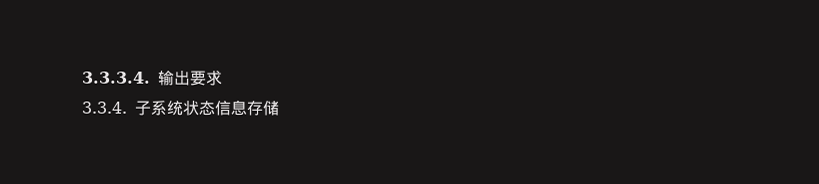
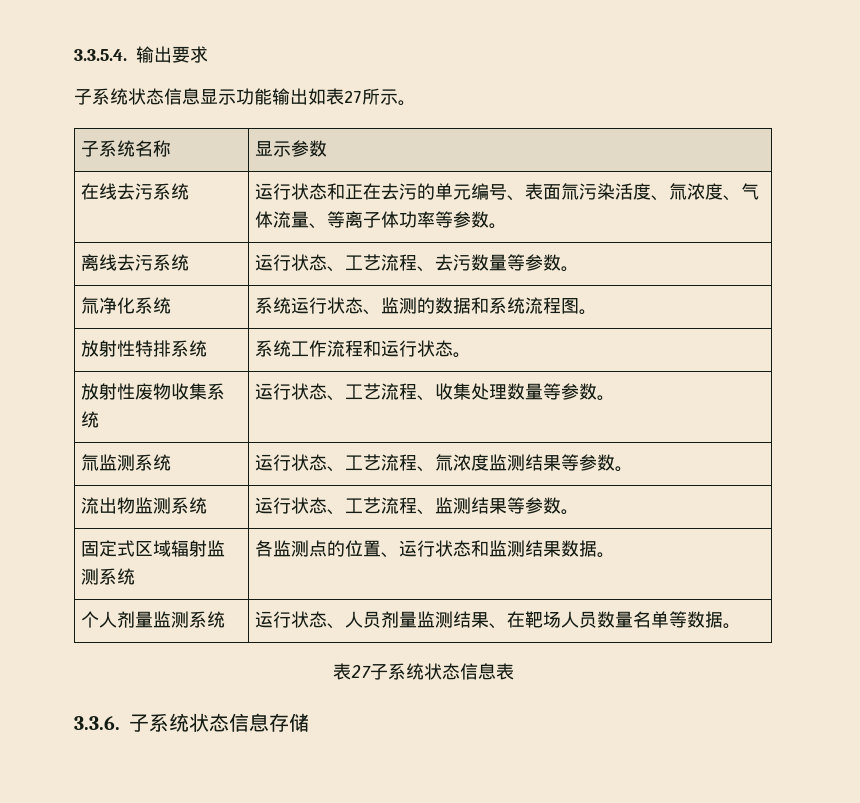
[82,71,151,84] 3.3.3.4. -> [74,49,127,61] 3.3.5.4.
[81,101,127,114] 3.3.4. -> [74,88,416,106] [81,140,172,157] [255,140,328,157] [81,183,190,200] [255,183,760,201] [255,211,508,229] [81,254,190,271] [255,254,580,272] [81,297,172,314] [255,297,598,315] [81,340,208,357] [255,340,472,358] [81,383,226,400] [81,411,100,428] [255,383,616,401] [81,454,172,471] [255,454,634,472] [81,497,208,514] [255,497,580,515] [81,540,226,557] [81,568,136,585] [255,540,616,558] [81,611,226,628] [255,611,742,629] [332,663,514,680] [74,716,120,730] 子系统状态信息显示功能输出如表27所示。 // 子系统名称 | 显示参数 // 在线去污系统 | 运行状态和正在去污的单元编号、表面氚污染活度、氚浓度、气体流量、等离子体功率等参数。 // 离线去污系统 | 运行状态、工艺流程、去污数量等参数。 // 氚净化系统 | 系统运行状态、监测的数据和系统流程图。 // 放射性特排系统 | 系统工作流程和运行状态。 // 放射性废物收集系统 | 运行状态、工艺流程、收集处理数量等参数。 // 氚监测系统 | 运行状态、工艺流程、氚浓度监测结果等参数。 // 流出物监测系统 | 运行状态、工艺流程、监测结果等参数。 // 固定式区域辐射监测系统 | 各监测点的位置、运行状态和监测结果数据。 // 个人剂量监测系统 | 运行状态、人员剂量监测结果、在靶场人员数量名单等数据。 // 表27子系统状态信息表 // 3.3.6.

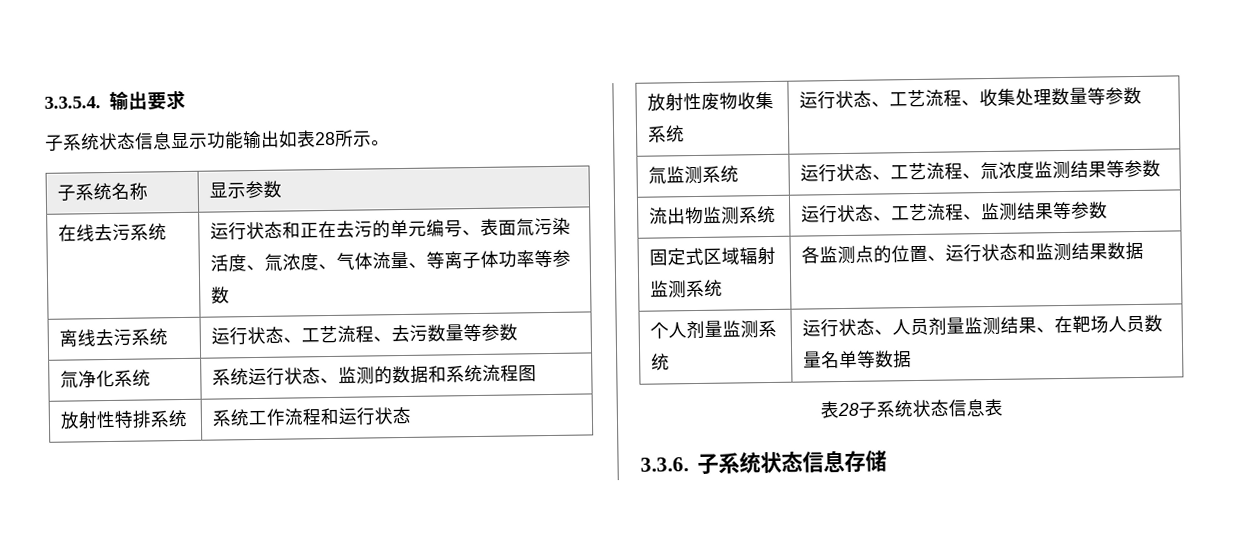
[344,90,362,103] 27 -> [315,131,336,146] 28
[489,223,508,229] 。 -> (230, 295) none
[561,266,580,272] 。 -> (518, 332) none
[579,309,598,315] 。 -> (537, 373) none
[453,352,472,358] 。 -> (412, 415) none
[597,395,616,401] 。 -> (1142, 95) none
[615,466,634,472] 。 -> (1161, 168) none
[561,509,580,515] 。 -> (1108, 210) none
[597,552,616,558] 。 -> (1144, 251) none
[723,623,742,629] [332,663,371,680] 。 // 表27 -> [820,401,859,419] // 表28

